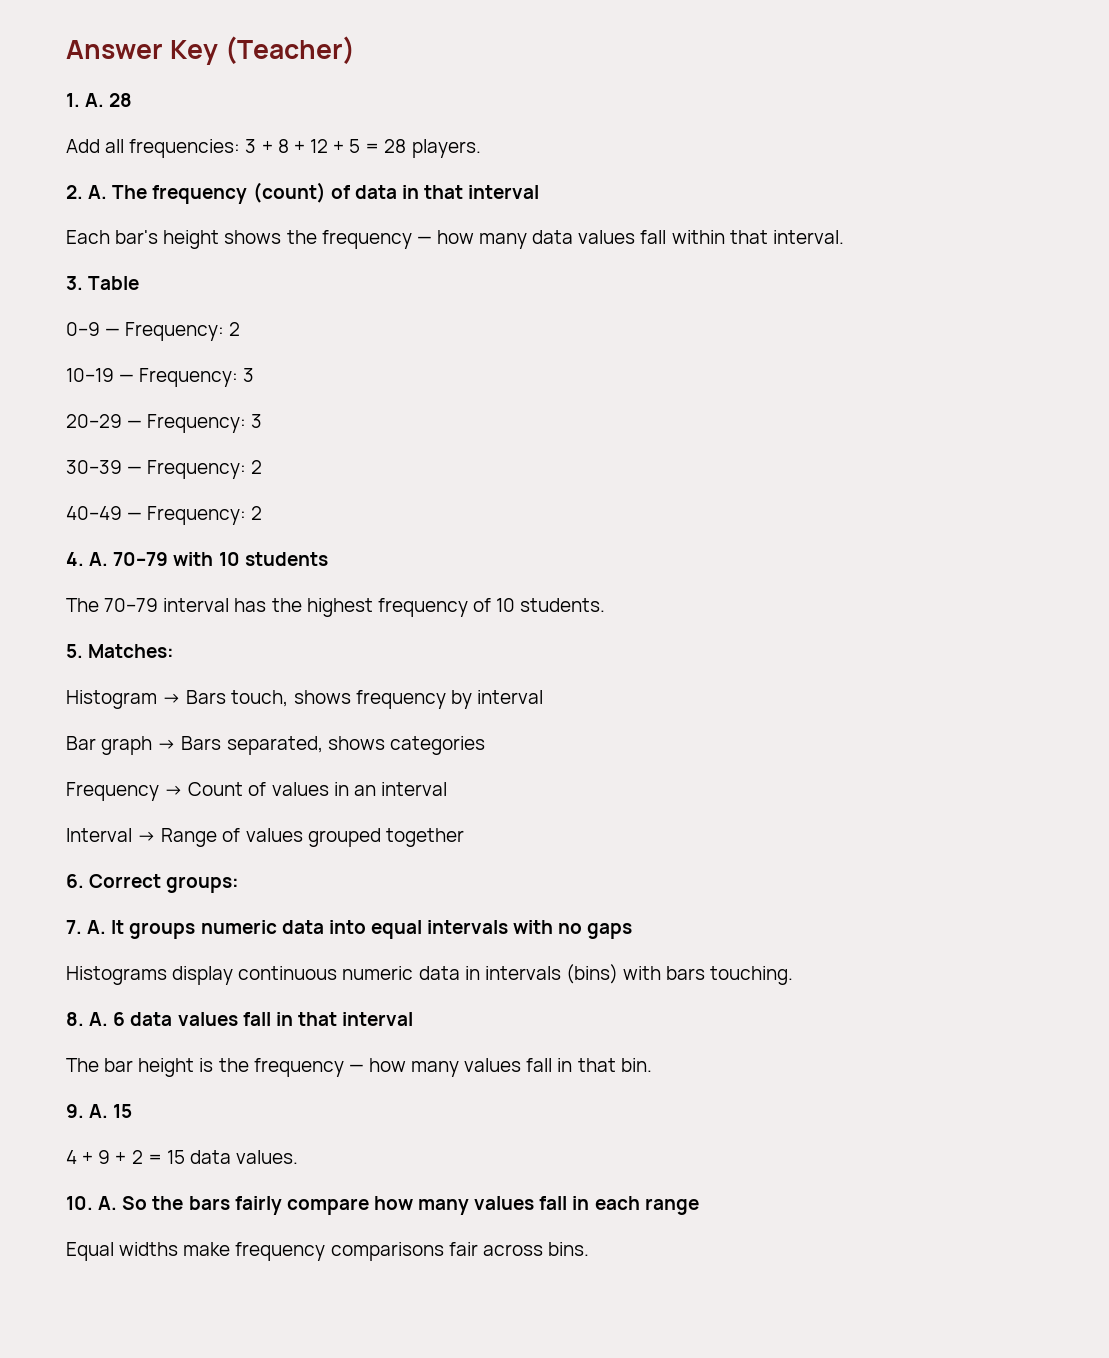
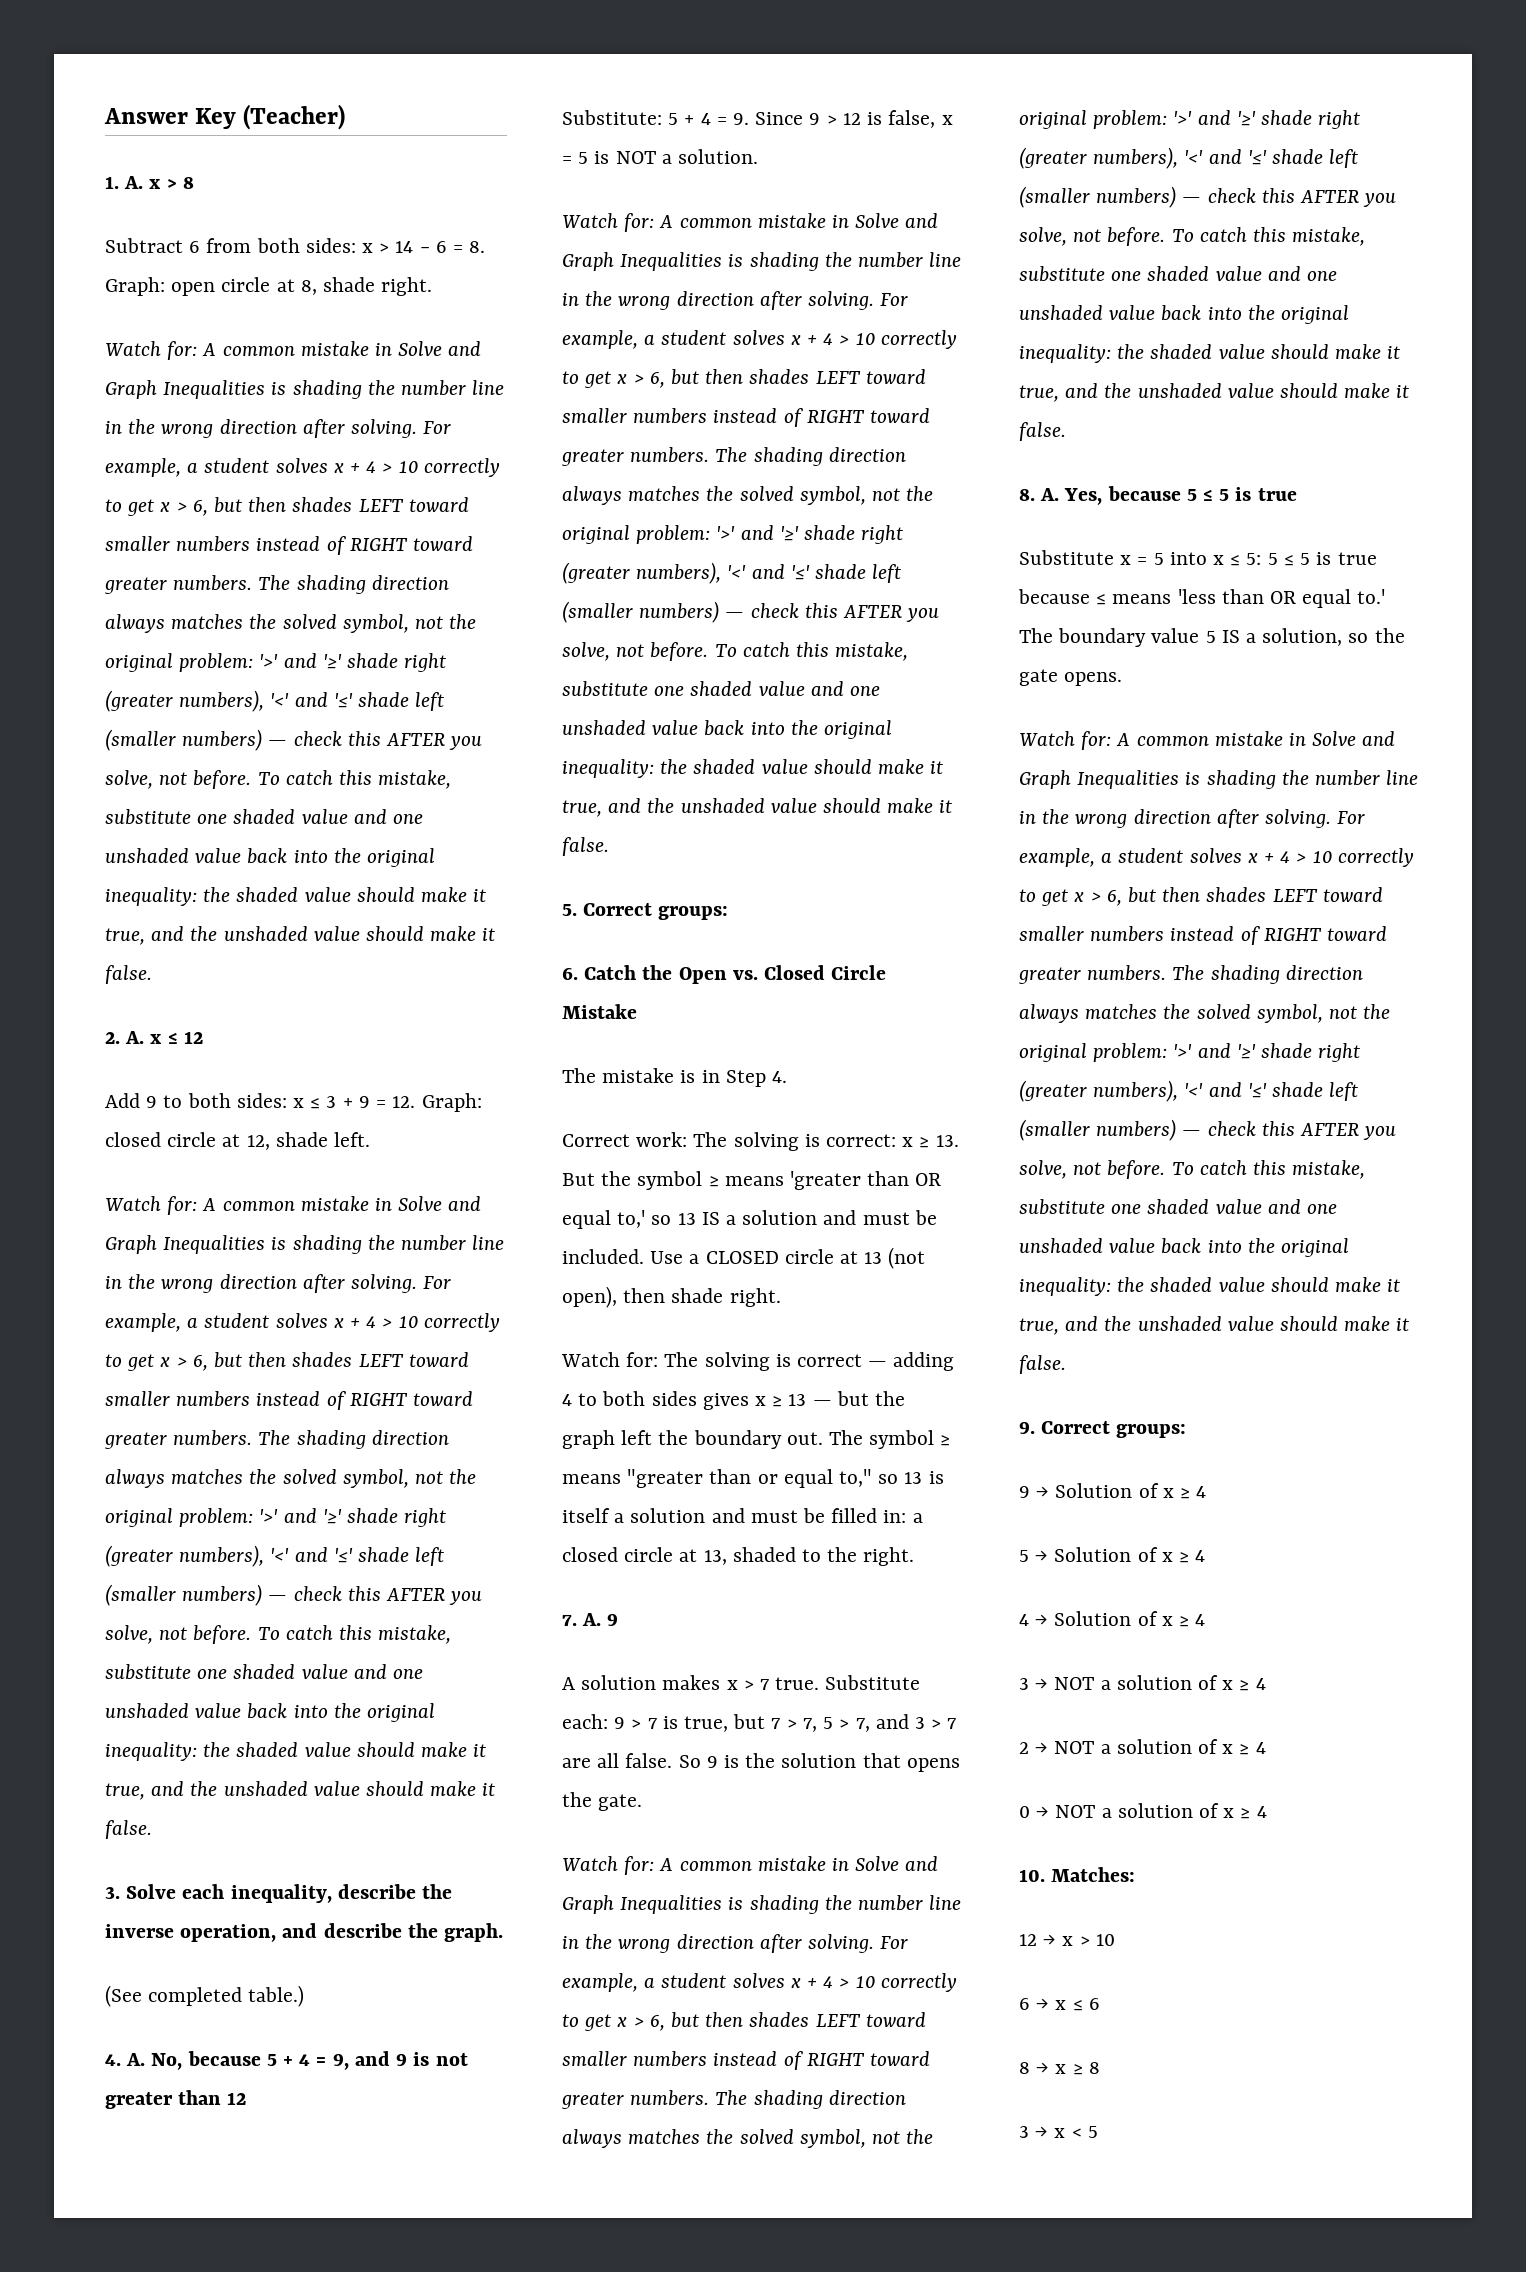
[109,93,133,107] [66,139,481,158] [66,182,540,204] [66,230,844,249] [66,276,140,290] [66,322,241,341] [66,368,255,387] [66,414,263,433] [66,460,263,479] [66,506,263,525] [66,552,328,566] [66,598,606,617] [66,644,175,658] [66,690,543,709] [66,736,485,755] [66,782,447,801] [66,828,464,847] [66,874,240,893] [66,920,633,939] [66,964,794,985] [66,1012,414,1026] [66,1058,652,1077] [66,1104,133,1118] [66,1150,299,1164] [66,1196,699,1215] [66,1242,589,1261] 28 // Add all frequencies: 3 + 8 + 12 + 5 = 28 players. // 2. A. The frequency (count) of data in that interval // Each bar's height shows the frequency — how many data values fall within that interval. // 3. Table // 0–9 — Frequency: 2 // 10–19 — Frequency: 3 // 20–29 — Frequency: 3 // 30–39 — Frequency: 2 // 40–49 — Frequency: 2 // 4. A. 70–79 with 10 students // The 70–79 interval has the highest frequency of 10 students. // 5. Matches: // Histogram → Bars touch, shows frequency by interval // Bar graph → Bars separated, shows categories // Frequency → Count of values in an interval // Interval → Range of values grouped together // 6. Correct groups: // 7. A. It groups numeric data into equal intervals with no gaps // Histograms display continuous numeric data in intervals (bins) with bars touching. // 8. A. 6 data values fall in that interval // The bar height is the frequency — how many values fall in that bin. // 9. A. 15 // 4 + 9 + 2 = 15 data values. // 10. A. So the bars fairly compare how many values fall in each range // Equal widths make frequency comparisons fair across bins. -> [149,176,194,189] [105,238,486,253] [105,277,433,296] [105,341,482,360] [105,380,505,399] [105,419,452,438] [105,458,500,477] [105,497,469,516] [105,536,474,555] [104,575,449,594] [105,614,477,633] [105,653,447,672] [105,690,445,712] [105,729,483,751] [105,770,452,789] [105,809,424,825] [105,848,436,867] [105,887,487,906] [105,926,496,945] [105,965,152,984] [105,1031,203,1044] [105,1093,482,1112] [105,1132,371,1150] [105,1196,482,1215] [105,1235,505,1254] [105,1274,452,1293] [105,1313,500,1332] [105,1352,469,1371] [105,1391,474,1410] [104,1430,449,1449] [105,1469,477,1488] [105,1508,447,1527] [105,1545,445,1567] [105,1584,483,1606] [105,1625,452,1644] [105,1664,424,1680] [105,1703,436,1722] [105,1742,487,1761] [105,1781,496,1800] [105,1820,152,1839] [105,1884,453,1903] [105,1923,504,1942] [105,1985,305,2007] [105,2051,468,2070] [105,2090,247,2109] [562,110,953,128] [562,149,759,164] [562,213,939,232] [562,252,962,271] [562,291,909,310] [562,330,957,349] [562,369,926,388] [562,408,931,427] [561,447,906,466] [562,486,934,505] [562,525,904,544] [562,562,902,584] [562,601,940,623] [562,642,909,661] [562,681,881,697] [562,720,893,739] [562,759,944,778] [562,798,953,817] [562,837,609,856] [562,903,729,920] [562,965,887,984] [562,1004,637,1019] [562,1068,788,1087] [562,1132,959,1151] [562,1171,942,1190] [562,1210,937,1229] [562,1247,926,1269] [562,1286,781,1308] [561,1352,955,1371] [562,1391,906,1410] [562,1430,951,1449] [562,1469,944,1488] [562,1508,923,1523] [562,1547,915,1566] [562,1613,619,1626] [562,1675,921,1690] [562,1714,957,1732] [562,1753,960,1772] [562,1792,643,1811] [562,1856,939,1875] [562,1895,962,1914] [562,1934,909,1953] [562,1973,957,1992] [562,2012,926,2031] [562,2051,931,2070] [561,2090,906,2109] [562,2129,934,2148] [1019,110,1361,129] [1019,147,1359,169] [1019,186,1397,208] [1019,227,1366,246] [1019,266,1338,282] [1019,305,1350,324] [1019,344,1401,363] [1019,383,1410,402] [1019,422,1066,441] [1019,486,1297,505] [1019,550,1377,566] [1018,589,1386,608] [1019,628,1405,647] [1019,669,1123,686] [1019,731,1396,750] [1019,770,1419,789] [1019,809,1366,828] [1019,848,1414,867] [1019,887,1383,906] [1019,926,1388,945] [1018,965,1363,984] [1019,1004,1391,1023] [1019,1043,1361,1062] [1019,1080,1359,1102] [1019,1119,1397,1141] [1019,1160,1366,1179] [1019,1199,1338,1215] [1019,1238,1350,1257] [1019,1277,1401,1296] [1019,1316,1410,1335] [1019,1355,1066,1374] [1019,1421,1187,1438] [1019,1483,1207,1499] [1019,1547,1206,1563] [1019,1611,1206,1627] [1019,1675,1266,1691] [1019,1739,1266,1755] [1019,1803,1267,1819] [1019,1867,1136,1882] [1019,1934,1115,1946] [1019,1998,1100,2011] [1019,2062,1100,2075] [1019,2126,1098,2138] x > 8 // Subtract 6 from both sides: x > 14 − 6 = 8. Graph: open circle at 8, shade right. // Watch for: A common mistake in Solve and Graph Inequalities is shading the number line in the wrong direction after solving. For example, a student solves x + 4 > 10 correctly to get x > 6, but then shades LEFT toward smaller numbers instead of RIGHT toward greater numbers. The shading direction always matches the solved symbol, not the original problem: '>' and '≥' shade right (greater numbers), '<' and '≤' shade left (smaller numbers) — check this AFTER you solve, not before. To catch this mistake, substitute one shaded value and one unshaded value back into the original inequality: the shaded value should make it true, and the unshaded value should make it false. // 2. A. x ≤ 12 // Add 9 to both sides: x ≤ 3 + 9 = 12. Graph: closed circle at 12, shade left. // Watch for: A common mistake in Solve and Graph Inequalities is shading the number line in the wrong direction after solving. For example, a student solves x + 4 > 10 correctly to get x > 6, but then shades LEFT toward smaller numbers instead of RIGHT toward greater numbers. The shading direction always matches the solved symbol, not the original problem: '>' and '≥' shade right (greater numbers), '<' and '≤' shade left (smaller numbers) — check this AFTER you solve, not before. To catch this mistake, substitute one shaded value and one unshaded value back into the original inequality: the shaded value should make it true, and the unshaded value should make it false. // 3. Solve each inequality, describe the inverse operation, and describe the graph. // (See completed table.) // 4. A. No, because 5 + 4 = 9, and 9 is not greater than 12 // Substitute: 5 + 4 = 9. Since 9 > 12 is false, x = 5 is NOT a solution. // Watch for: A common mistake in Solve and Graph Inequalities is shading the number line in the wrong direction after solving. For example, a student solves x + 4 > 10 correctly to get x > 6, but then shades LEFT toward smaller numbers instead of RIGHT toward greater numbers. The shading direction always matches the solved symbol, not the original problem: '>' and '≥' shade right (greater numbers), '<' and '≤' shade left (smaller numbers) — check this AFTER you solve, not before. To catch this mistake, substitute one shaded value and one unshaded value back into the original inequality: the shaded value should make it true, and the unshaded value should make it false. // 5. Correct groups: // 6. Catch the Open vs. Closed Circle Mistake // The mistake is in Step 4. // Correct work: The solving is correct: x ≥ 13. But the symbol ≥ means 'greater than OR equal to,' so 13 IS a solution and must be included. Use a CLOSED circle at 13 (not open), then shade right. // Watch for: The solving is correct — adding 4 to both sides gives x ≥ 13 — but the graph left the boundary out. The symbol ≥ means "greater than or equal to," so 13 is itself a solution and must be filled in: a closed circle at 13, shaded to the right. // 7. A. 9 // A solution makes x > 7 true. Substitute each: 9 > 7 is true, but 7 > 7, 5 > 7, and 3 > 7 are all false. So 9 is the solution that opens the gate. // Watch for: A common mistake in Solve and Graph Inequalities is shading the number line in the wrong direction after solving. For example, a student solves x + 4 > 10 correctly to get x > 6, but then shades LEFT toward smaller numbers instead of RIGHT toward greater numbers. The shading direction always matches the solved symbol, not the original problem: '>' and '≥' shade right (greater numbers), '<' and '≤' shade left (smaller numbers) — check this AFTER you solve, not before. To catch this mistake, substitute one shaded value and one unshaded value back into the original inequality: the shaded value should make it true, and the unshaded value should make it false. // 8. A. Yes, because 5 ≤ 5 is true // Substitute x = 5 into x ≤ 5: 5 ≤ 5 is true because ≤ means 'less than OR equal to.' The boundary value 5 IS a solution, so the gate opens. // Watch for: A common mistake in Solve and Graph Inequalities is shading the number line in the wrong direction after solving. For example, a student solves x + 4 > 10 correctly to get x > 6, but then shades LEFT toward smaller numbers instead of RIGHT toward greater numbers. The shading direction always matches the solved symbol, not the original problem: '>' and '≥' shade right (greater numbers), '<' and '≤' shade left (smaller numbers) — check this AFTER you solve, not before. To catch this mistake, substitute one shaded value and one unshaded value back into the original inequality: the shaded value should make it true, and the unshaded value should make it false. // 9. Correct groups: // 9 → Solution of x ≥ 4 // 5 → Solution of x ≥ 4 // 4 → Solution of x ≥ 4 // 3 → NOT a solution of x ≥ 4 // 2 → NOT a solution of x ≥ 4 // 0 → NOT a solution of x ≥ 4 // 10. Matches: // 12 → x > 10 // 6 → x ≤ 6 // 8 → x ≥ 8 // 3 → x < 5

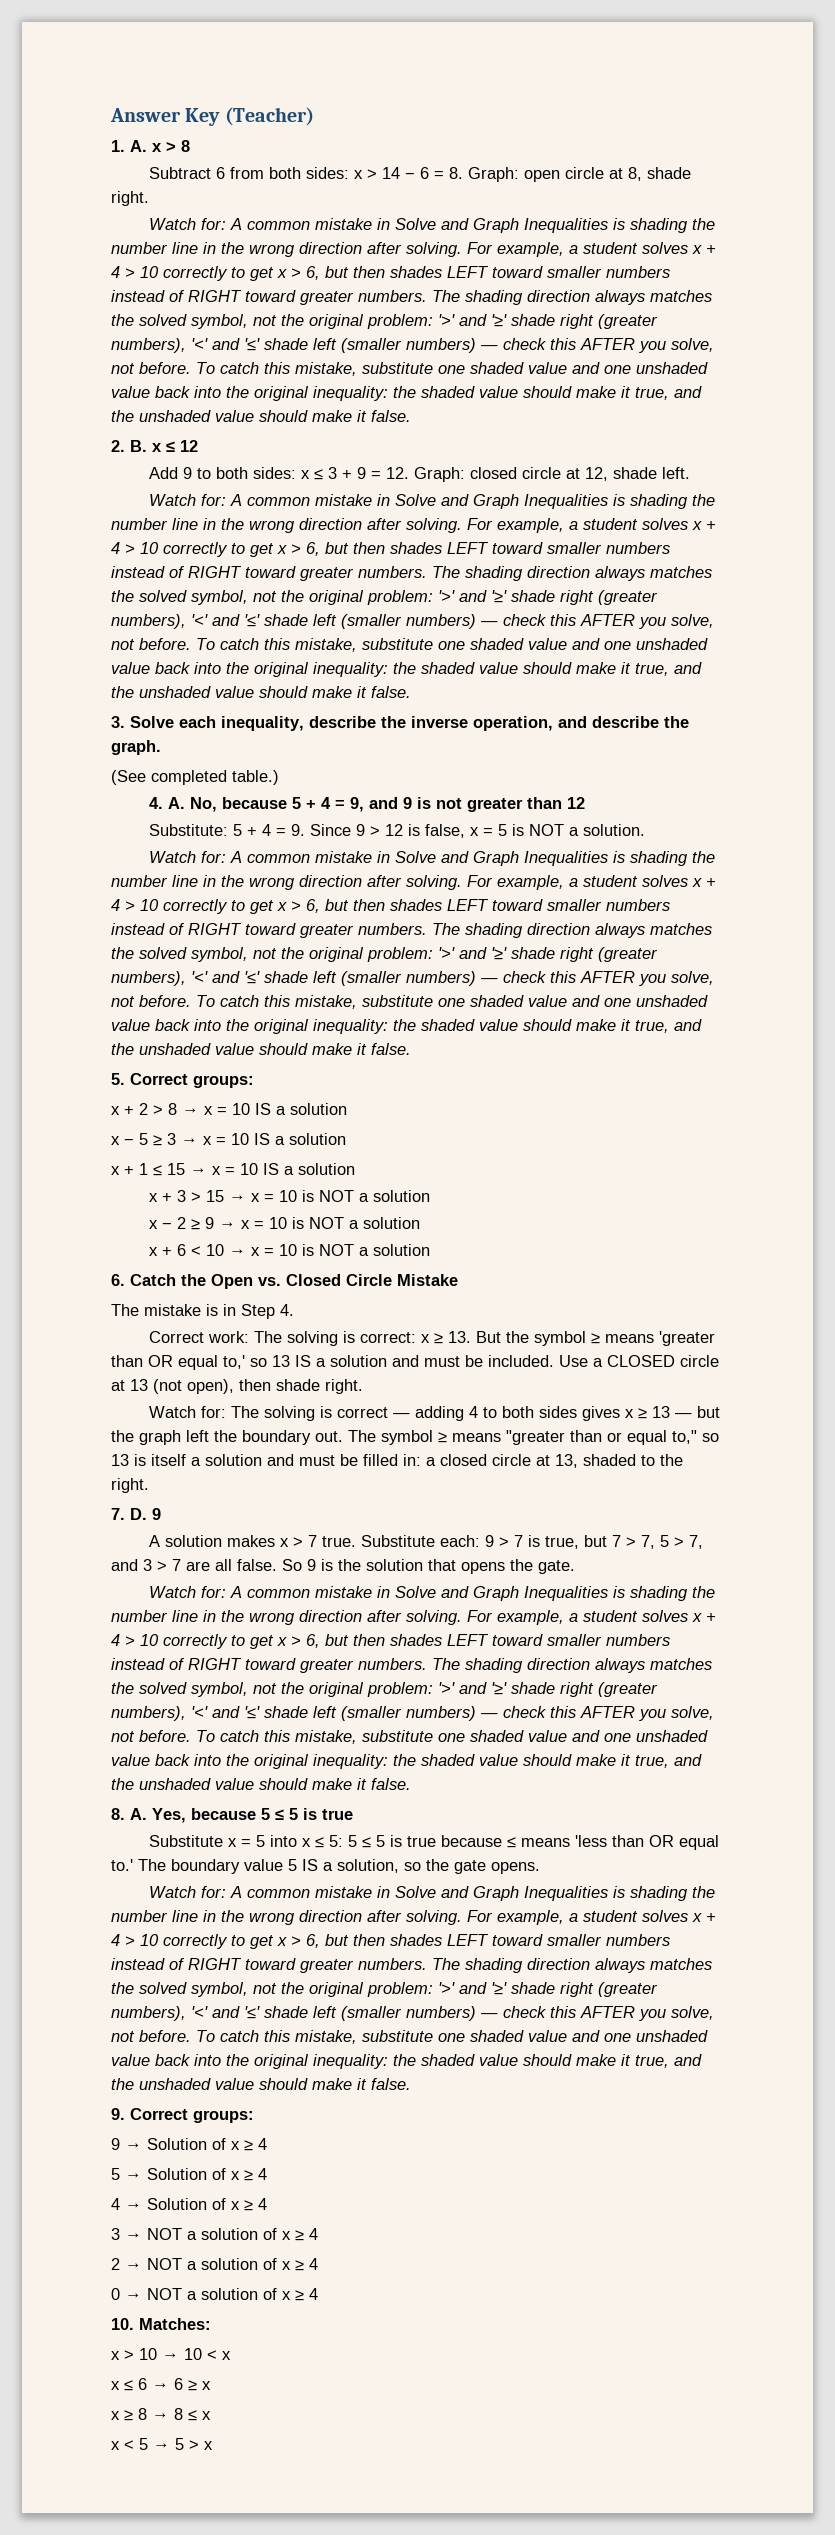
[125,1031,145,1044] A. -> [130,440,147,452] B.
(729, 913) none -> [111,1103,347,1115] [111,1133,346,1146] [111,1163,355,1176] [148,1190,430,1202] [148,1217,420,1230] [148,1244,430,1256] // x + 2 > 8 → x = 10 IS a solution // x − 5 ≥ 3 → x = 10 IS a solution // x + 1 ≤ 15 → x = 10 IS a solution // x + 3 > 15 → x = 10 is NOT a solution // x − 2 ≥ 9 → x = 10 is NOT a solution // x + 6 < 10 → x = 10 is NOT a solution
[582,1613,602,1626] A. -> [130,1508,147,1520] D.
[1019,1934,1057,1946] 12 → -> (211, 2324) none
[1019,1998,1050,2010] // 6 → -> [162,2348,231,2360] → 10 < x //
[1019,2062,1050,2074] // 8 → -> [152,2378,211,2391] → 6 ≥ x //
[1019,2126,1098,2138] // 3 → x < 5 -> [152,2408,211,2421] [111,2438,213,2450] → 8 ≤ x // x < 5 → 5 > x

